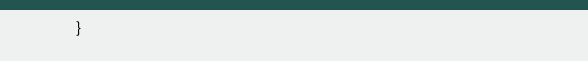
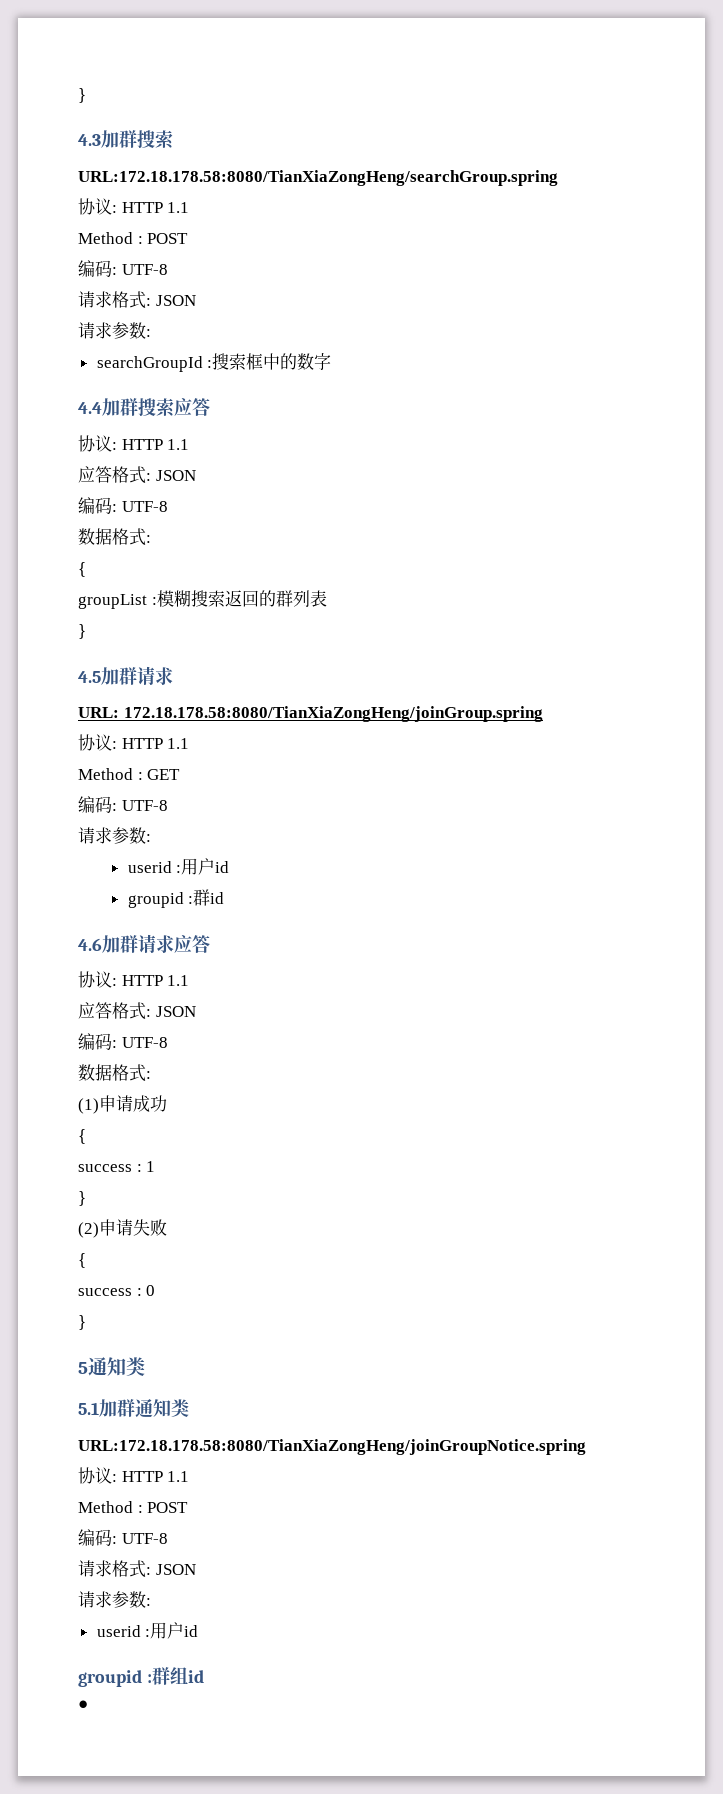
[76,21,81,36] } -> [78,88,86,103] [78,130,173,149] [78,170,558,186] [78,198,190,215] [78,232,189,244] [78,260,168,277] [78,291,196,309] [78,322,151,339] [96,353,332,372] [78,398,210,417] [78,435,190,452] [78,466,196,484] [78,497,168,514] [78,528,151,546] [78,562,86,577] [78,590,327,609] [78,624,86,639] [78,666,173,686] [78,706,543,722] [78,734,190,751] [78,768,181,780] [78,796,168,813] [78,827,151,844] [127,858,230,875] [127,889,225,908] [78,934,210,954] [78,971,190,988] [78,1002,196,1020] [78,1033,168,1050] [78,1064,151,1082] [78,1095,167,1114] [78,1129,86,1144] [78,1161,156,1172] [78,1191,86,1206] [78,1219,167,1238] [78,1253,86,1268] [78,1285,156,1296] [78,1315,86,1330] [78,1357,145,1376] [78,1399,189,1418] [78,1439,586,1455] [78,1467,190,1484] [78,1501,189,1513] [78,1529,168,1546] [78,1560,196,1578] [78,1591,151,1608] [96,1622,199,1639] [78,1667,204,1687] [78,1700,88,1709] } // 4.3加群搜索 // URL:172.18.178.58:8080/TianXiaZongHeng/searchGroup.spring // 协议: HTTP 1.1 // Method : POST // 编码: UTF-8 // 请求格式: JSON // 请求参数: // searchGroupId :搜索框中的数字 // 4.4加群搜索应答 // 协议: HTTP 1.1 // 应答格式: JSON // 编码: UTF-8 // 数据格式: // { // groupList :模糊搜索返回的群列表 // } // 4.5加群请求 // URL: 172.18.178.58:8080/TianXiaZongHeng/joinGroup.spring // 协议: HTTP 1.1 // Method : GET // 编码: UTF-8 // 请求参数: // userid :用户id // groupid :群id // 4.6加群请求应答 // 协议: HTTP 1.1 // 应答格式: JSON // 编码: UTF-8 // 数据格式: // (1)申请成功 // { // success : 1 // } // (2)申请失败 // { // success : 0 // } // 5通知类 // 5.1加群通知类 // URL:172.18.178.58:8080/TianXiaZongHeng/joinGroupNotice.spring // 协议: HTTP 1.1 // Method : POST // 编码: UTF-8 // 请求格式: JSON // 请求参数: // userid :用户id // groupid :群组id // ●

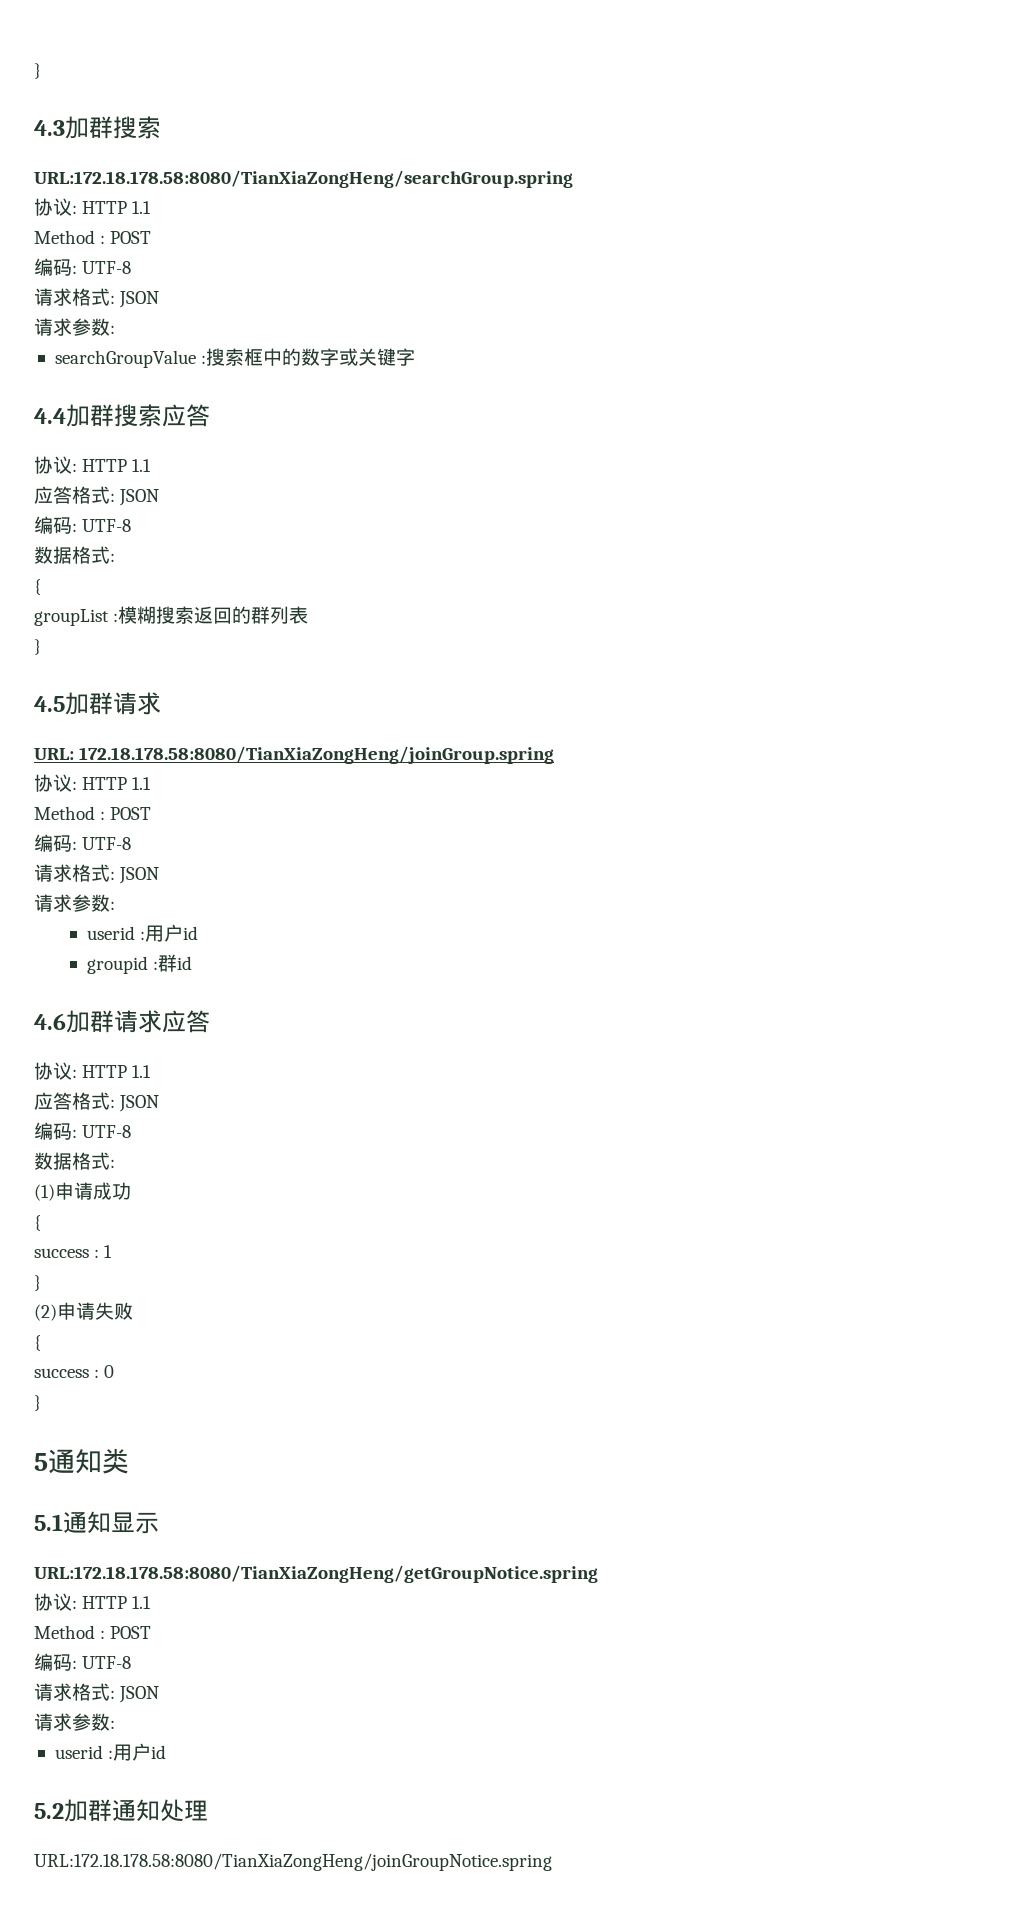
[96,356,203,372] searchGroupId -> [54,350,196,368] searchGroupValue
(332, 361) none -> [339,348,416,366] 或关键字
[147,769,181,780] [78,796,168,813] GET // 编码: UTF-8 -> [110,807,152,820] [34,834,132,852] [34,864,160,884] POST // 编码: UTF-8 // 请求格式: JSON
[99,1399,189,1418] [78,1439,586,1455] 加群通知类 // URL:172.18.178.58:8080/TianXiaZongHeng/joinGroupNotice.spring -> [63,1511,159,1534] [34,1565,598,1583] 通知显示 // URL:172.18.178.58:8080/TianXiaZongHeng/getGroupNotice.spring
[78,1667,204,1687] [78,1700,88,1709] groupid :群组id // ● -> [34,1799,208,1822] [34,1853,552,1871] 5.2加群通知处理 // URL:172.18.178.58:8080/TianXiaZongHeng/joinGroupNotice.spring

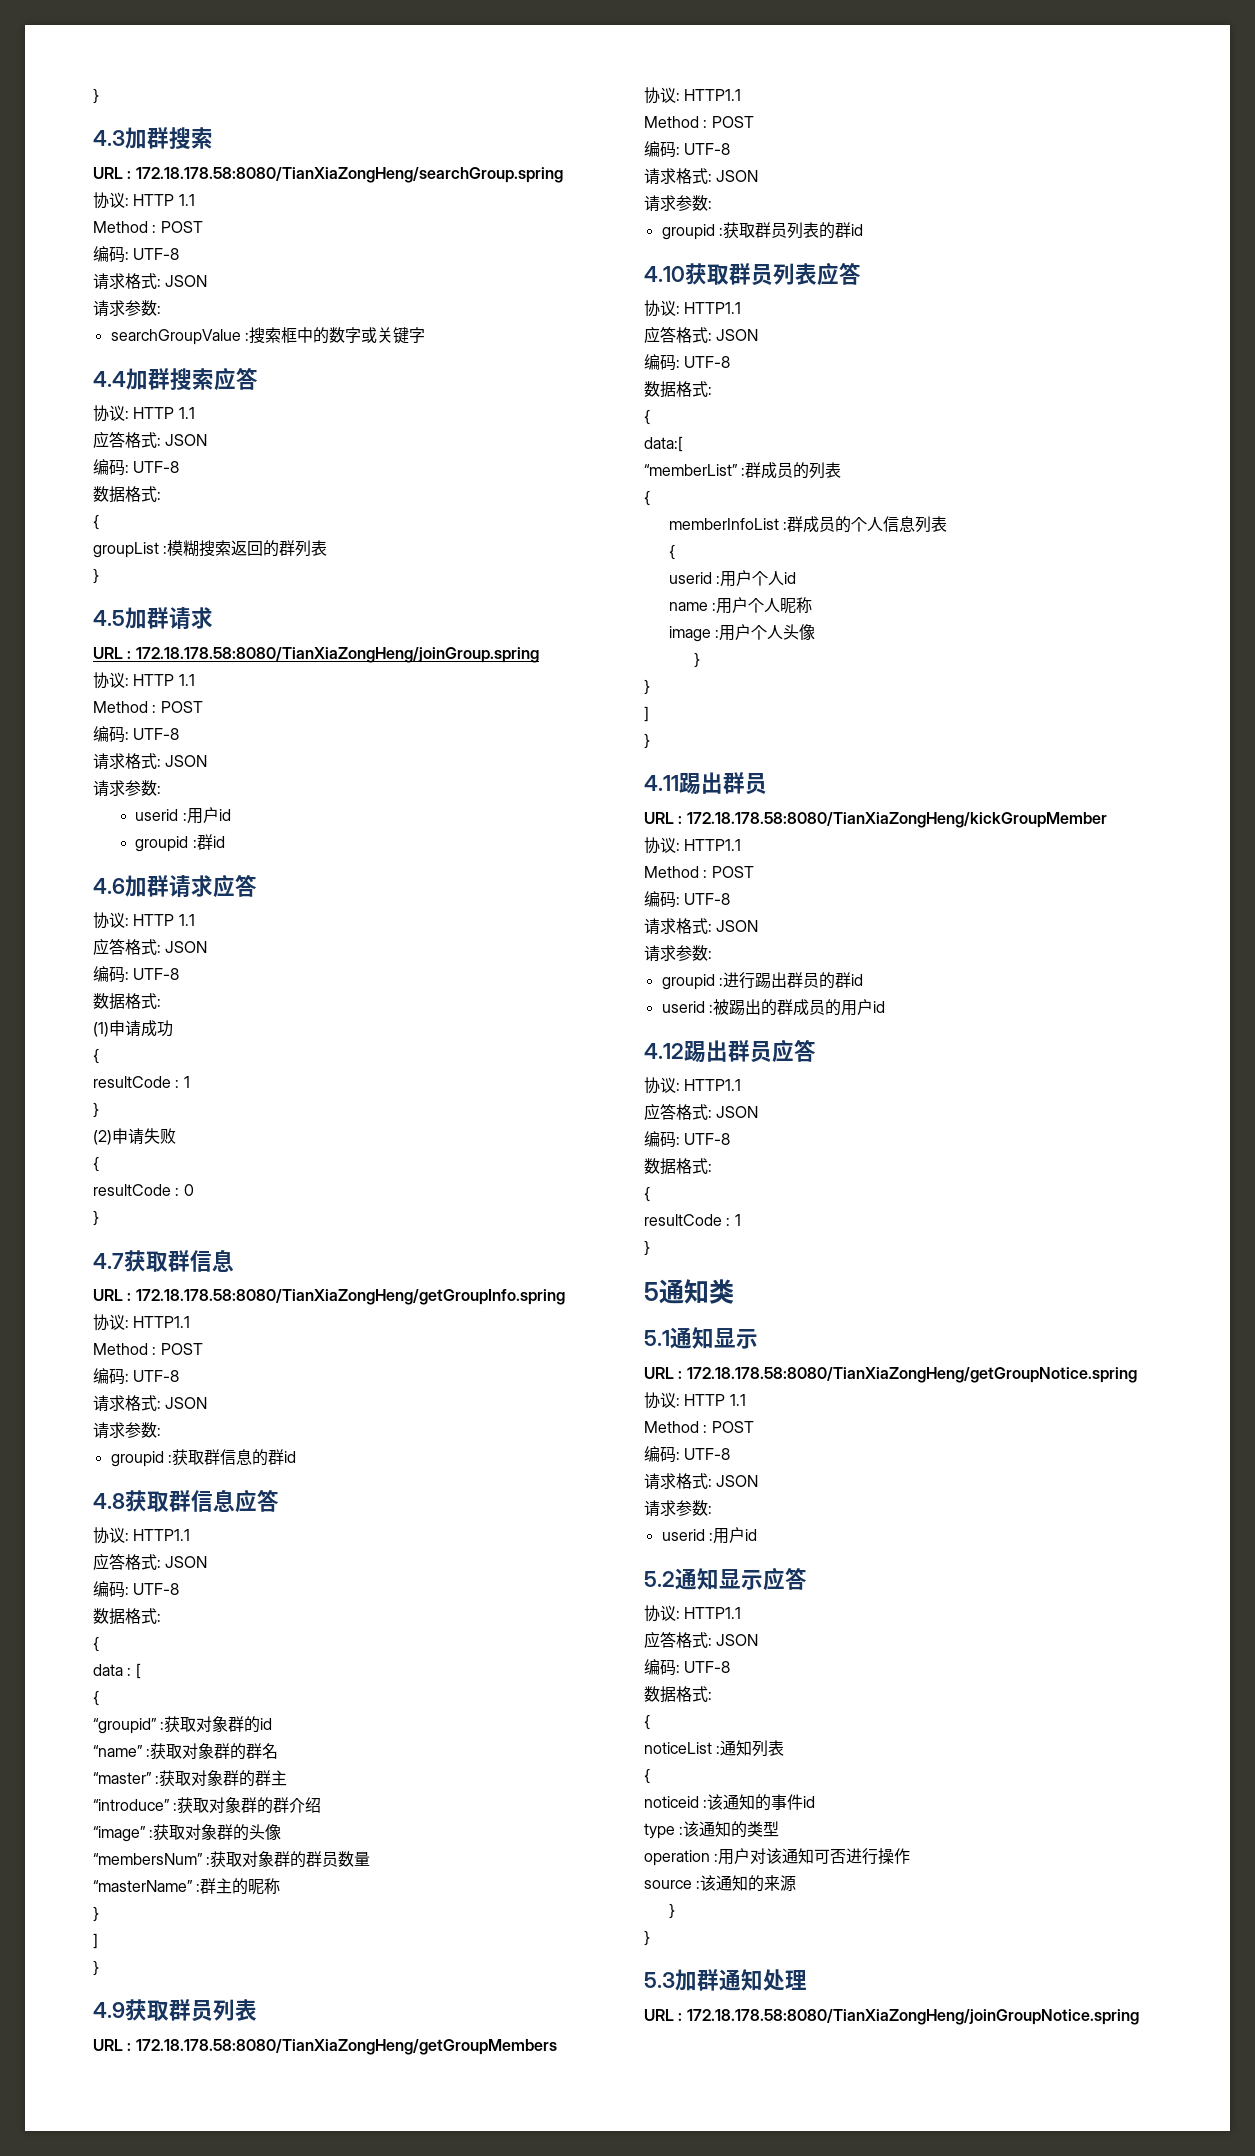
[34,170,573,188] URL:172.18.178.58:8080/TianXiaZongHeng/searchGroup.spring -> [93,167,563,183] URL : 172.18.178.58:8080/TianXiaZongHeng/searchGroup.spring
[34,748,74,760] URL: -> [93,647,132,659] URL :
[34,1248,89,1258] success -> [93,1076,171,1088] resultCode
[34,1368,89,1378] success -> [93,1184,171,1196] resultCode
(41, 1403) none -> [93,1249,234,1272] [93,1289,565,1305] [93,1314,191,1331] [93,1343,203,1355] [93,1368,180,1385] [93,1395,208,1412] [93,1422,161,1439] [110,1449,296,1467] [93,1489,279,1513] [93,1527,191,1544] [93,1553,208,1570] [93,1581,180,1598] [93,1608,161,1625] [93,1636,99,1652] [93,1663,141,1679] [93,1690,99,1706] [93,1716,273,1734] [93,1743,279,1760] [93,1770,288,1787] [93,1797,322,1814] [93,1824,282,1842] [93,1851,371,1868] [93,1878,281,1895] [93,1906,99,1922] [93,1933,98,1949] [93,1960,99,1976] [93,1999,257,2022] [93,2039,557,2055] [644,87,742,104] [644,116,754,128] [644,141,731,158] [644,168,759,185] [644,195,712,212] [661,222,863,240] [644,262,861,286] [644,300,742,317] [644,326,759,343] [644,354,731,371] [644,381,712,398] [644,409,650,425] [644,436,683,452] [644,462,842,479] [644,490,650,506] [668,516,948,533] [668,544,675,560] [668,570,797,587] [668,597,813,614] [668,624,816,642] [693,652,700,668] [644,679,650,695] [644,706,649,722] [644,733,650,749] [644,772,767,795] [644,812,1107,828] [644,837,742,854] [644,866,754,878] [644,891,731,908] [644,918,759,935] [644,945,712,962] [661,972,863,990] [661,999,885,1016] [644,1039,816,1063] [644,1077,742,1094] [644,1103,759,1120] [644,1131,731,1148] [644,1158,712,1175] [644,1186,650,1202] [644,1214,741,1226] [644,1240,650,1256] // 4.7获取群信息 // URL : 172.18.178.58:8080/TianXiaZongHeng/getGroupInfo.spring // 协议: HTTP1.1 // Method : POST // 编码: UTF-8 // 请求格式: JSON // 请求参数: // groupid :获取群信息的群id // 4.8获取群信息应答 // 协议: HTTP1.1 // 应答格式: JSON // 编码: UTF-8 // 数据格式: // { // data : [ // { // “groupid” :获取对象群的id // “name” :获取对象群的群名 // “master” :获取对象群的群主 // “introduce” :获取对象群的群介绍 // “image” :获取对象群的头像 // “membersNum” :获取对象群的群员数量 // “masterName” :群主的昵称 // } // ] // } // 4.9获取群员列表 // URL : 172.18.178.58:8080/TianXiaZongHeng/getGroupMembers // 协议: HTTP1.1 // Method : POST // 编码: UTF-8 // 请求格式: JSON // 请求参数: // groupid :获取群员列表的群id // 4.10获取群员列表应答 // 协议: HTTP1.1 // 应答格式: JSON // 编码: UTF-8 // 数据格式: // { // data:[ // “memberList” :群成员的列表 // { // memberInfoList :群成员的个人信息列表 // { // userid :用户个人id // name :用户个人昵称 // image :用户个人头像 // } // } // ] // } // 4.11踢出群员 // URL : 172.18.178.58:8080/TianXiaZongHeng/kickGroupMember // 协议: HTTP1.1 // Method : POST // 编码: UTF-8 // 请求格式: JSON // 请求参数: // groupid :进行踢出群员的群id // userid :被踢出的群成员的用户id // 4.12踢出群员应答 // 协议: HTTP1.1 // 应答格式: JSON // 编码: UTF-8 // 数据格式: // { // resultCode : 1 // }
[34,1565,598,1583] URL:172.18.178.58:8080/TianXiaZongHeng/getGroupNotice.spring -> [644,1367,1137,1383] URL : 172.18.178.58:8080/TianXiaZongHeng/getGroupNotice.spring
(64, 1811) none -> [675,1567,807,1591] [644,1605,742,1622] [644,1631,759,1648] [644,1659,731,1676] [644,1686,712,1703] [644,1714,650,1730] [644,1740,785,1757] [644,1768,650,1784] [644,1794,816,1811] [644,1821,780,1839] [644,1848,911,1866] [644,1875,797,1892] [668,1903,675,1919] [644,1930,650,1946] [644,1972,675,1988] 通知显示应答 // 协议: HTTP1.1 // 应答格式: JSON // 编码: UTF-8 // 数据格式: // { // noticeList :通知列表 // { // noticeid :该通知的事件id // type :该通知的类型 // operation :用户对该通知可否进行操作 // source :该通知的来源 // } // } // 5.3
[34,1853,552,1871] URL:172.18.178.58:8080/TianXiaZongHeng/joinGroupNotice.spring -> [644,2009,1139,2025] URL : 172.18.178.58:8080/TianXiaZongHeng/joinGroupNotice.spring

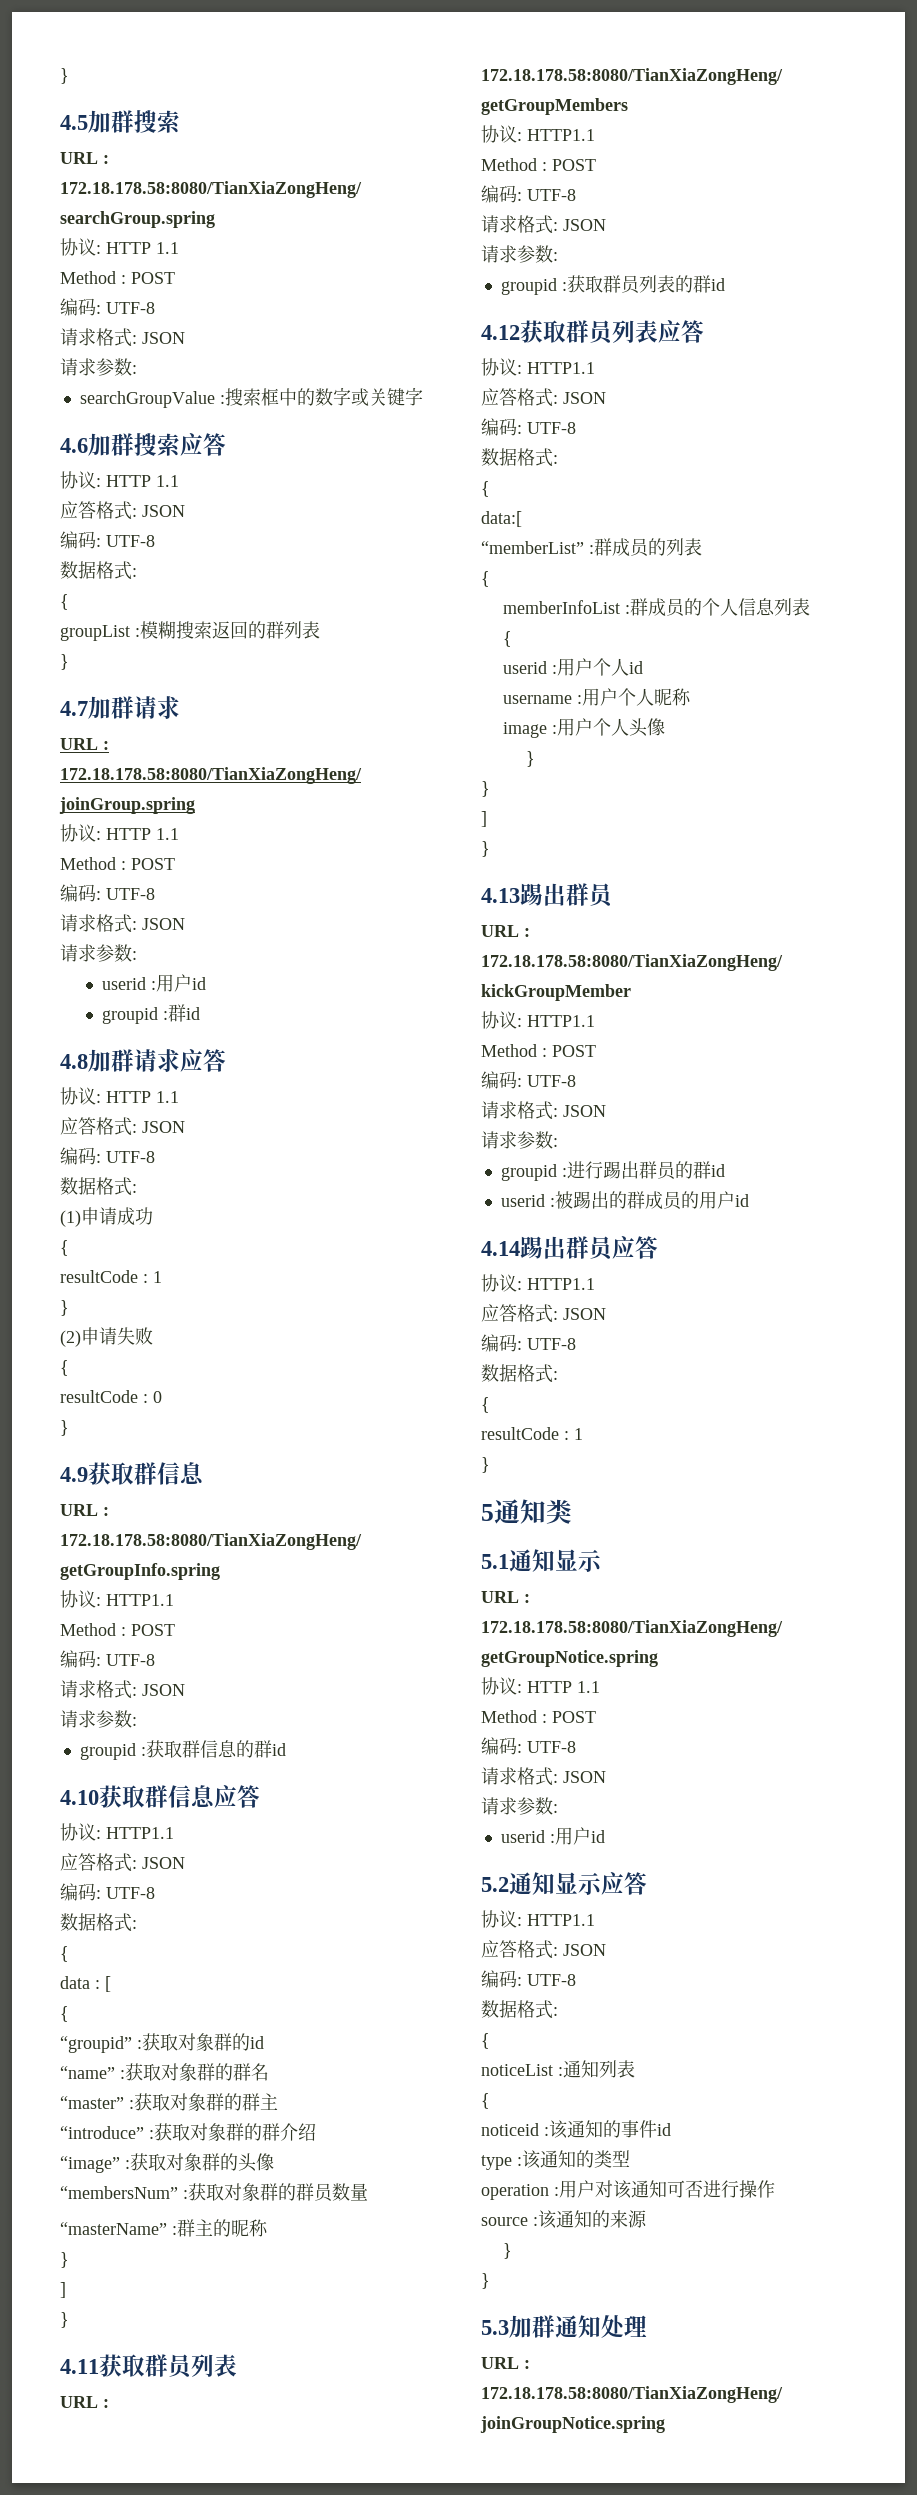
[93,88,99,104] [93,130,125,146] } // 4.3 -> [60,68,69,84] [60,115,88,130] } // 4.5
[93,371,126,387] 4.4 -> [60,438,88,453] 4.6
[93,610,125,626] 4.5 -> [60,701,88,716] 4.7
[93,878,125,894] 4.6 -> [60,1054,88,1069] 4.8
[93,1253,124,1269] 4.7 -> [60,1467,88,1482] 4.9
[93,1493,125,1509] 4.8 -> [60,1790,99,1805] 4.10
[93,2002,125,2018] 4.9 -> [60,2359,99,2374] 4.11
[644,266,685,282] 4.10 -> [481,325,520,340] 4.12
[668,602,708,611] name -> [503,695,573,704] username
[644,775,679,791] 4.11 -> [481,888,520,903] 4.13
[644,1043,684,1059] 4.12 -> [481,1241,520,1256] 4.14

